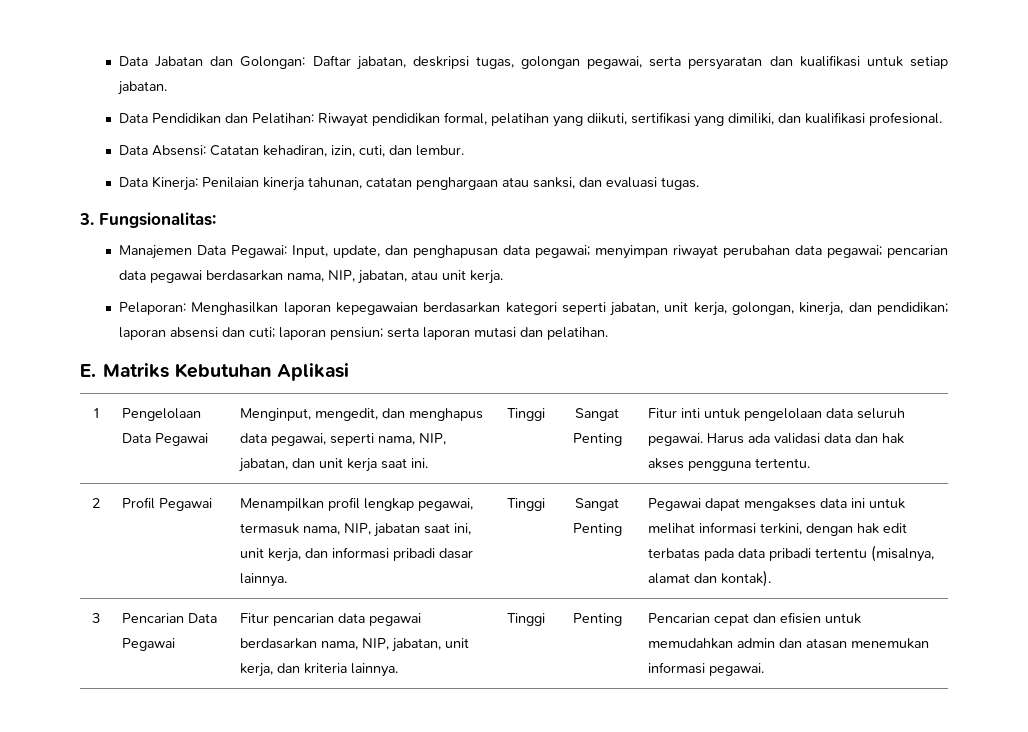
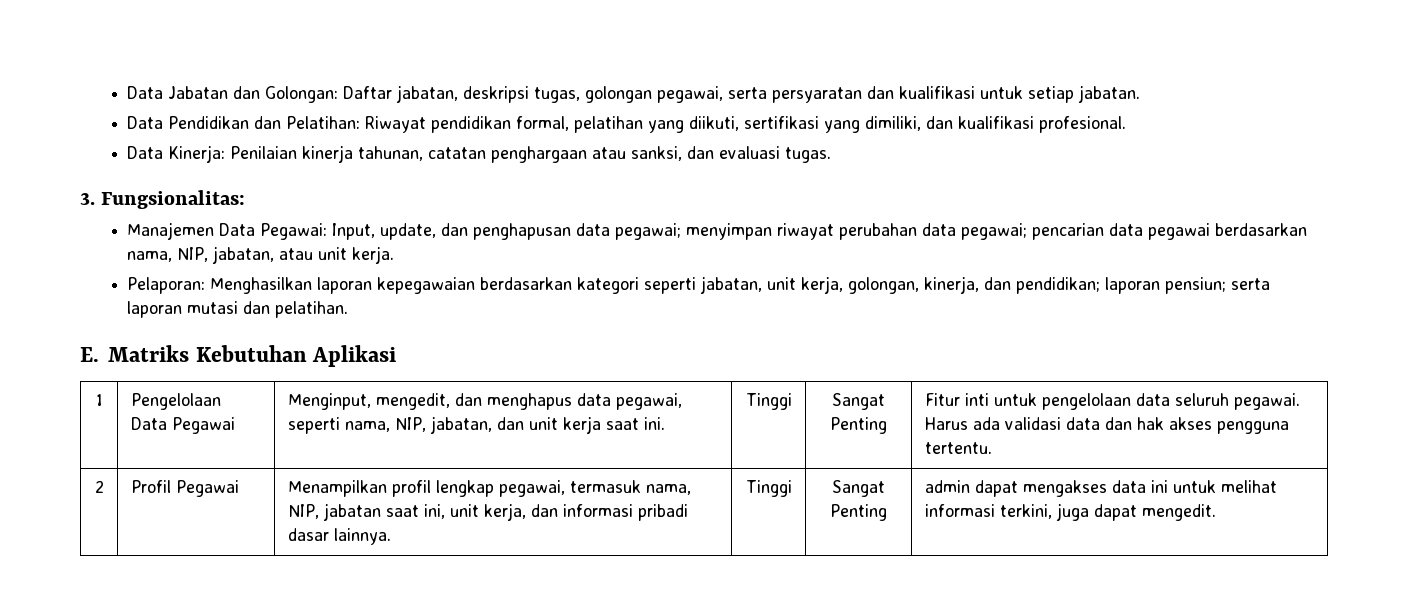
[118,145,464,157] // Data Absensi: Catatan kehadiran, izin, cuti, dan lembur. -> (1127, 124) none
[169,327,326,340] absensi dan cuti; laporan -> (1161, 285) none
[648,498,702,511] Pegawai -> [924,480,970,493] admin
[806,523,908,536] [648,545,935,562] [648,570,772,587] [92,613,100,623] [122,613,218,623] [122,638,176,651] [240,613,422,626] [240,638,470,652] [240,663,399,677] [507,613,545,626] [572,613,622,626] [648,612,862,626] [648,638,930,649] [648,662,765,676] dengan hak edit terbatas pada data pribadi tertentu (misalnya, alamat dan kontak). // 3 | Pencarian Data Pegawai | Fitur pencarian data pegawai berdasarkan nama, NIP, jabatan, unit kerja, dan kriteria lainnya. | Tinggi | Penting | Pencarian cepat dan efisien untuk memudahkan admin dan atasan menemukan informasi pegawai. -> [1055,503,1216,521] juga dapat mengedit.

